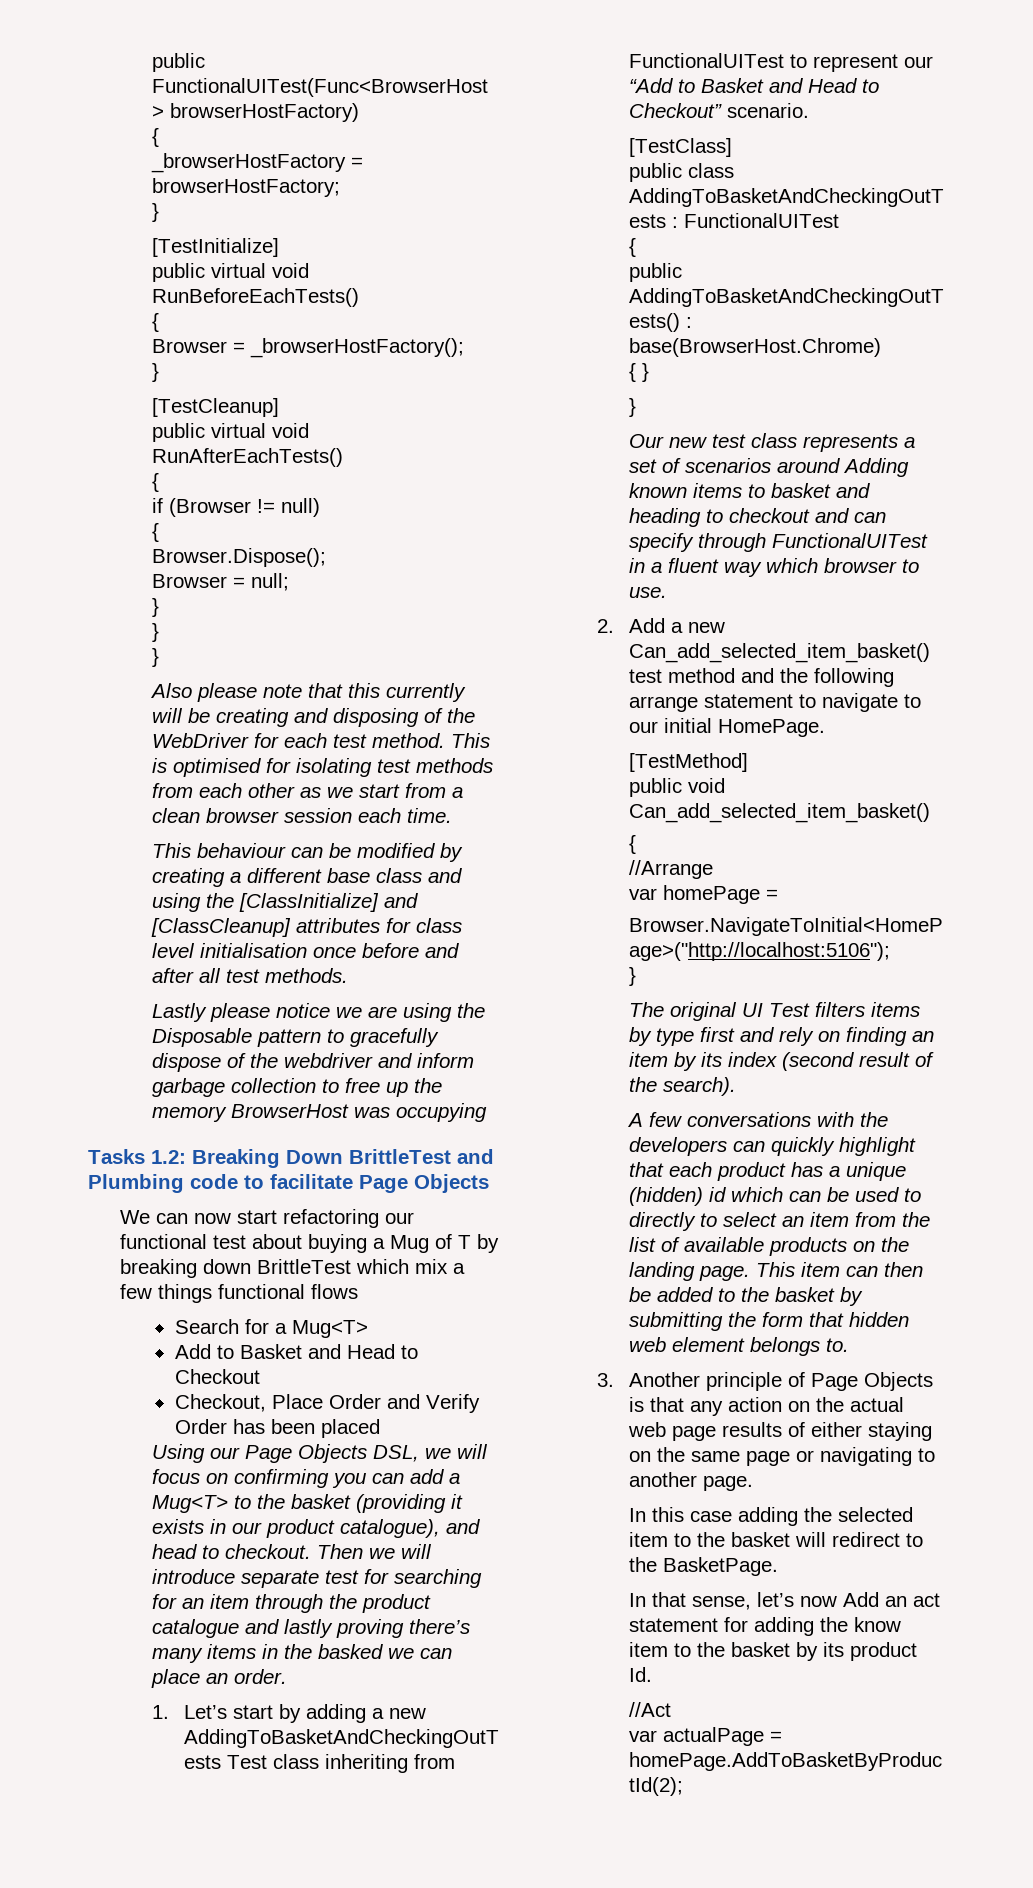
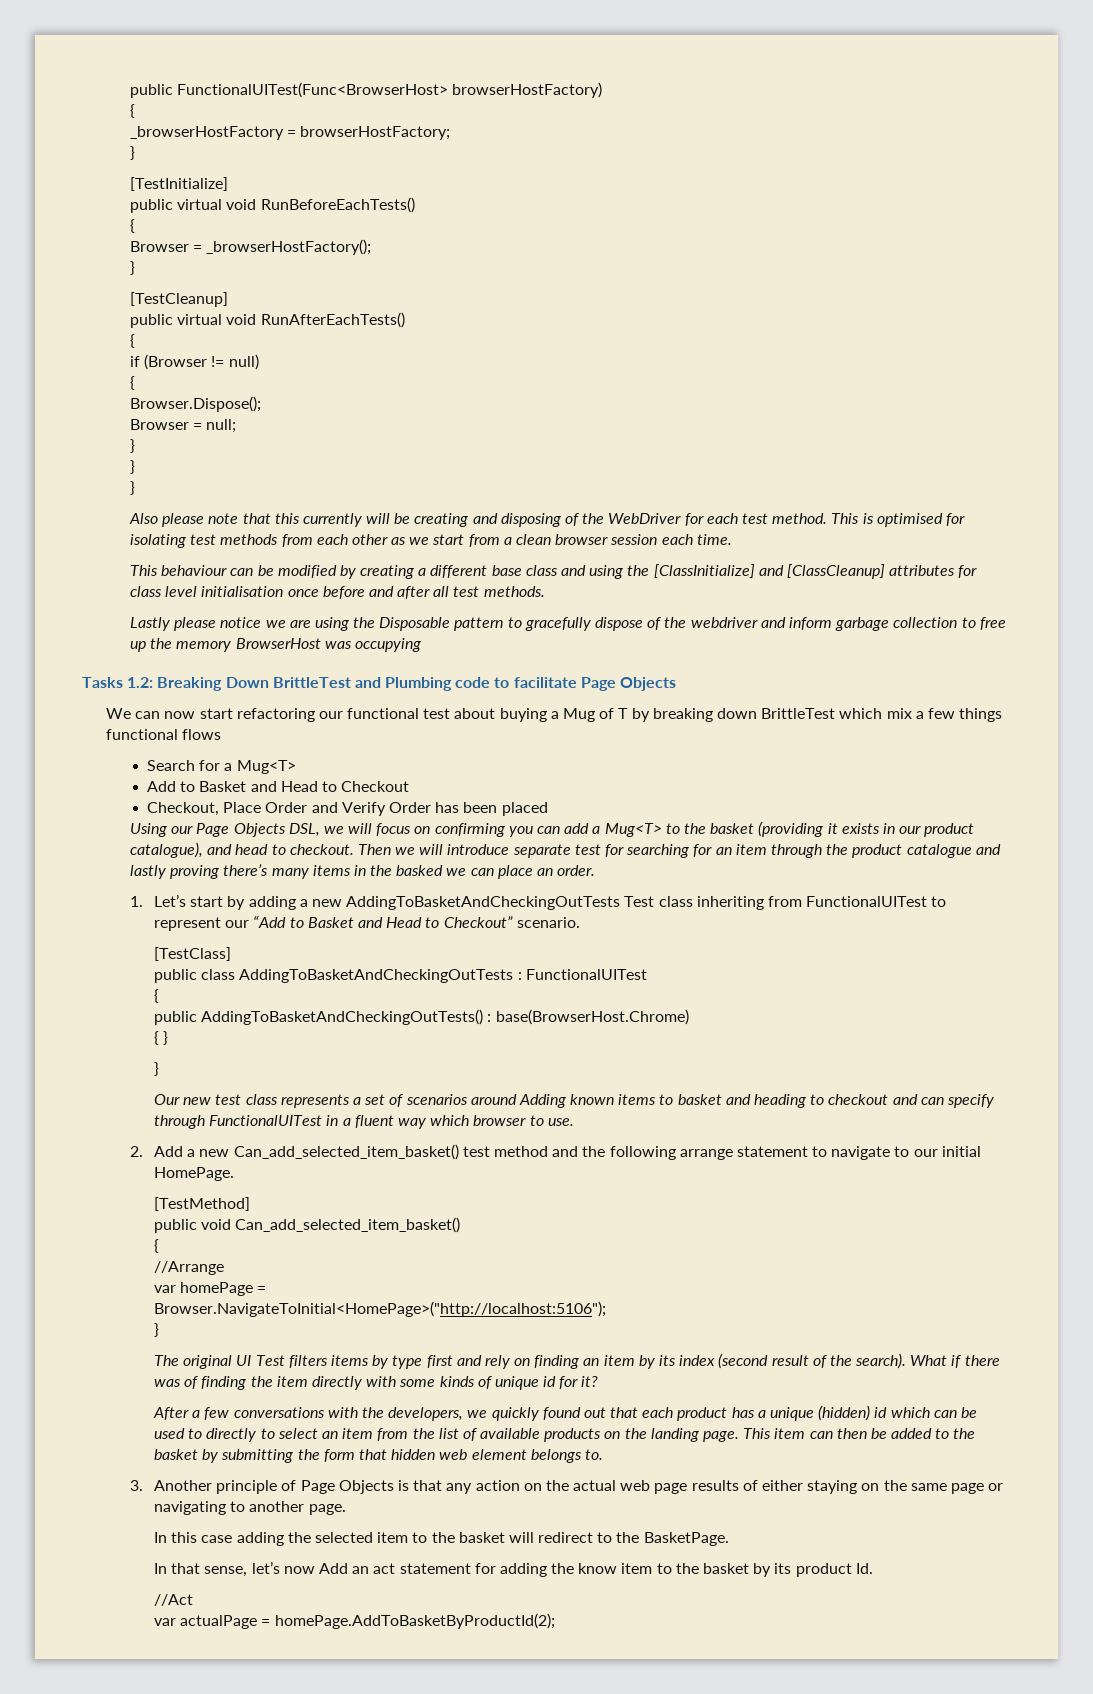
[627,1112,889,1127] [629,1137,917,1156] // A few conversations with the developers can quickly highlight -> [910,1355,1000,1368] [154,1376,599,1390] [153,1407,606,1421] What if there was of finding the item directly with some kinds of unique id for it? // After a few conversations with the developers, we quickly found out

